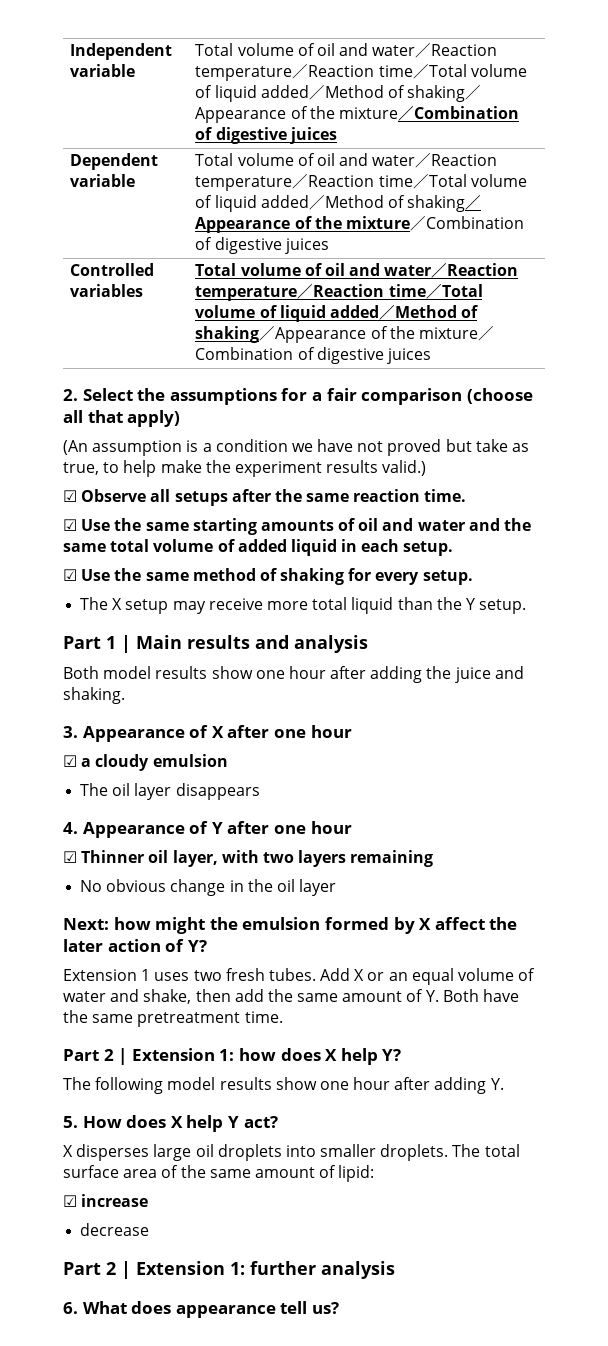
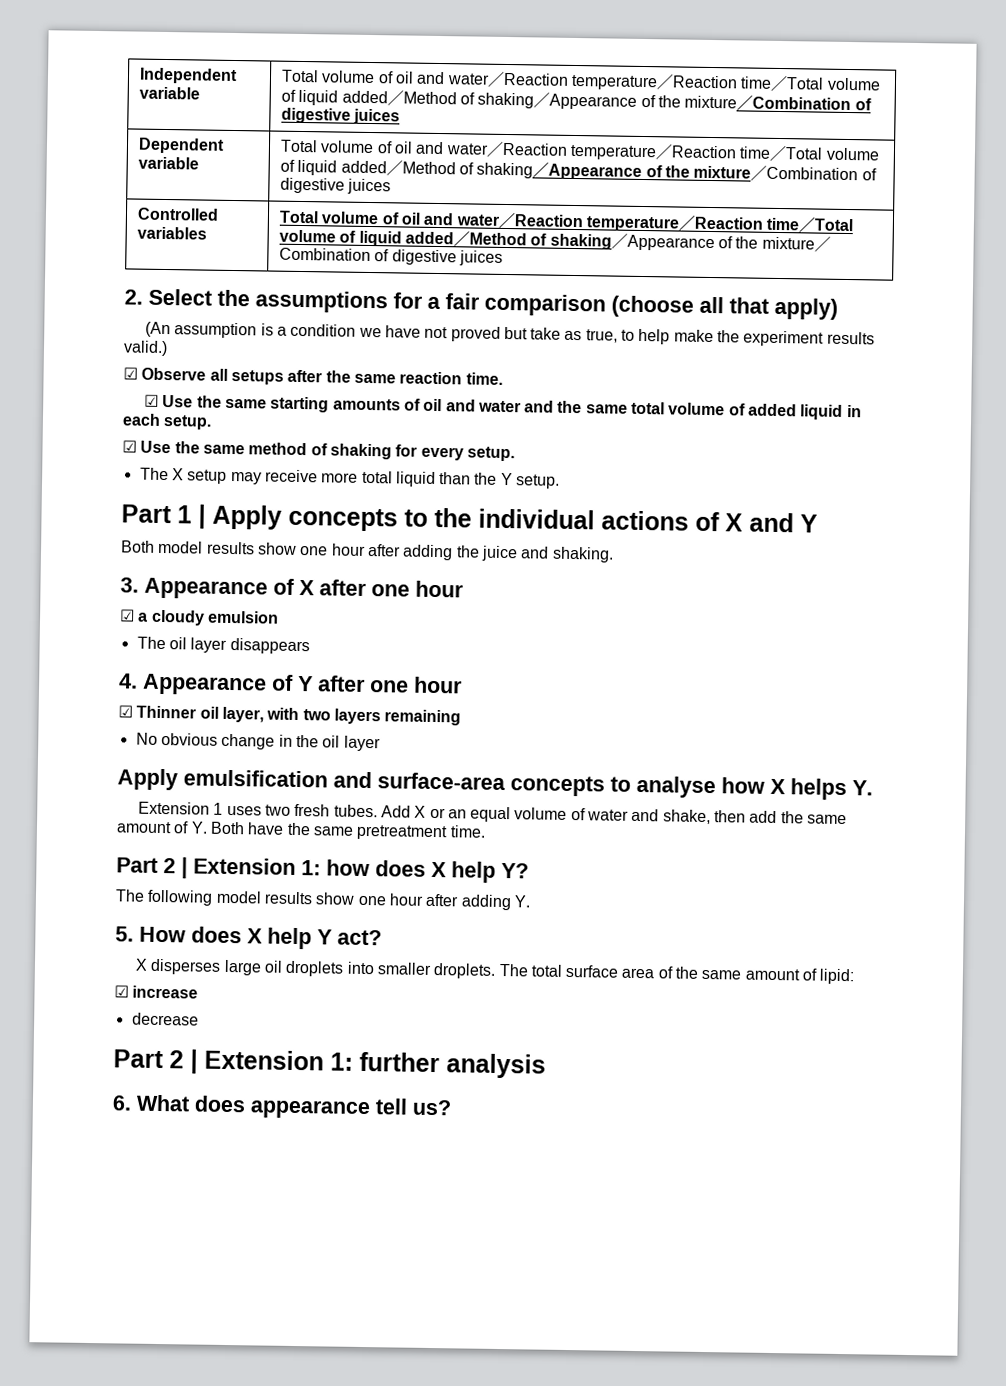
[136,635,368,653] Main results and analysis -> [212,504,818,533] Apply concepts to the individual actions of X and Y
[63,917,518,934] [63,939,207,952] Next: how might the emulsion formed by X affect the later action of Y? -> [117,768,873,801] Apply emulsification and surface-area concepts to analyse how X helps Y.

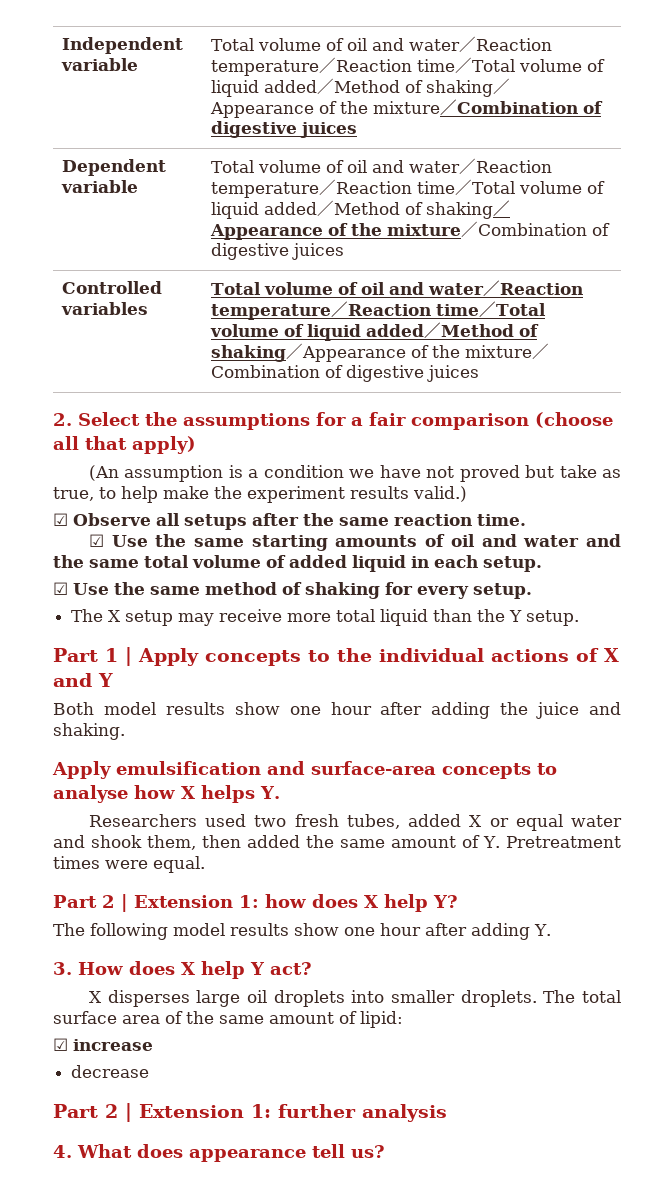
[120,577,464,600] [120,609,279,626] [136,636,310,655] [119,673,463,696] [118,705,462,726] [135,732,381,752] // 3. Appearance of X after one hour // ☑ a cloudy emulsion // The oil layer disappears // 4. Appearance of Y after one hour // ☑ Thinner oil layer, with two layers remaining // No obvious change in the oil layer -> (125, 731) none
[137,801,778,825] Extension 1 uses two fresh tubes. Add X or an equal volume of water and shake, then add -> [88,814,623,831] [53,835,301,850] Researchers used two fresh tubes, added X or equal water and shook them, then added
[209,821,486,841] Both have the same pretreatment time. -> [505,836,621,848] [53,856,205,873] Pretreatment times were equal.
[115,926,134,942] 5. -> [53,962,72,975] 3.
[112,1095,132,1111] 6. -> [53,1145,72,1158] 4.

